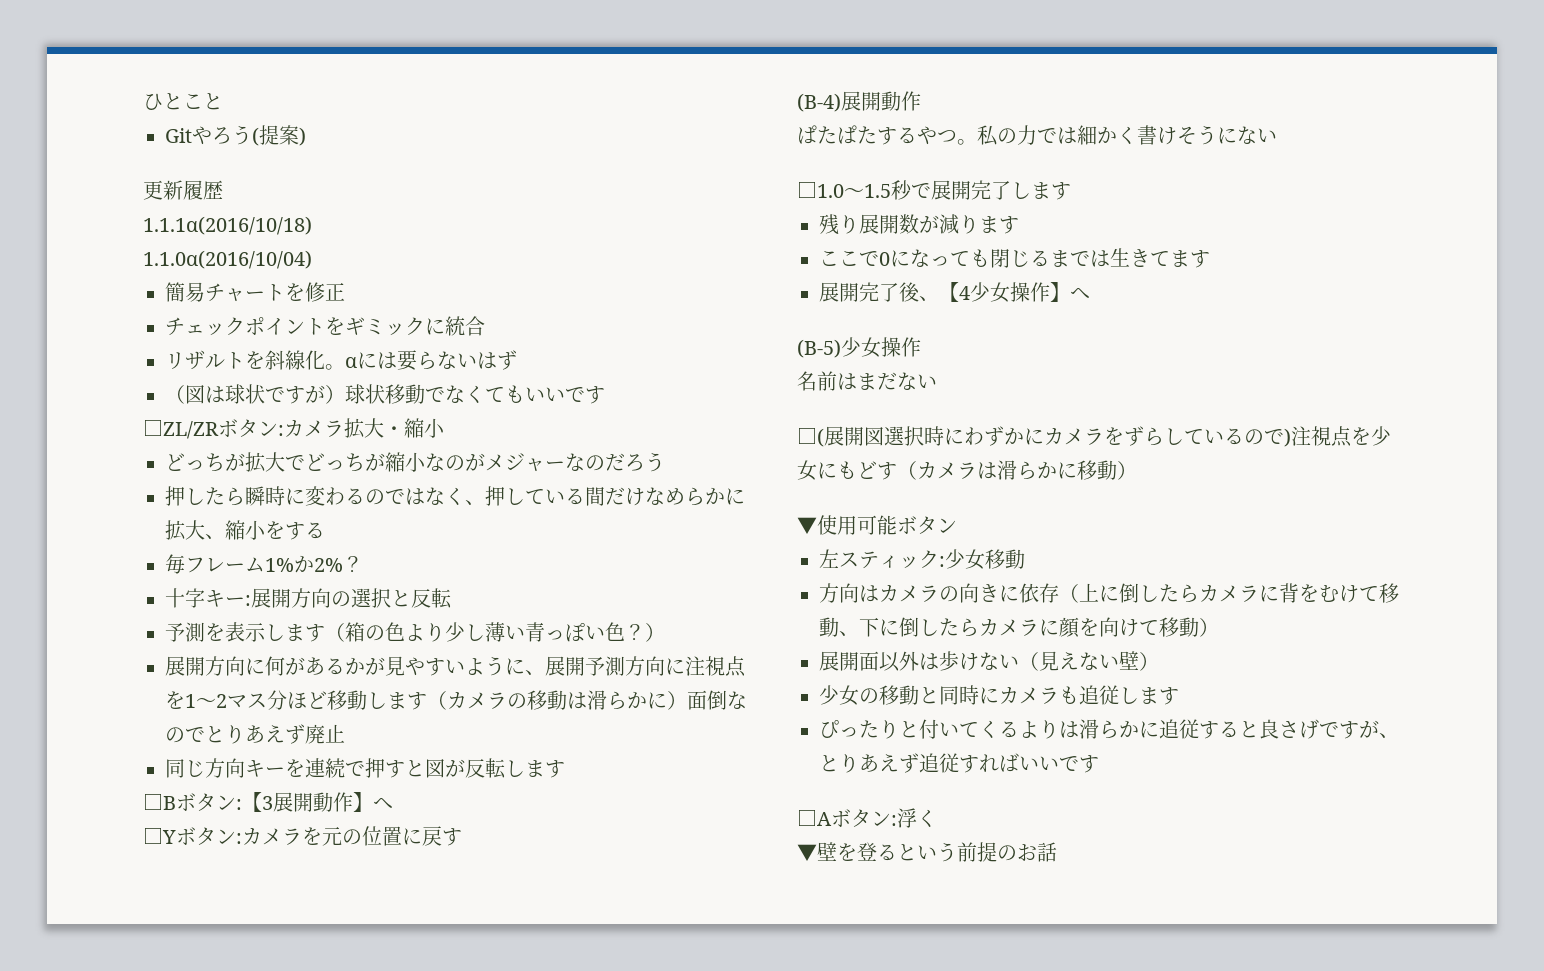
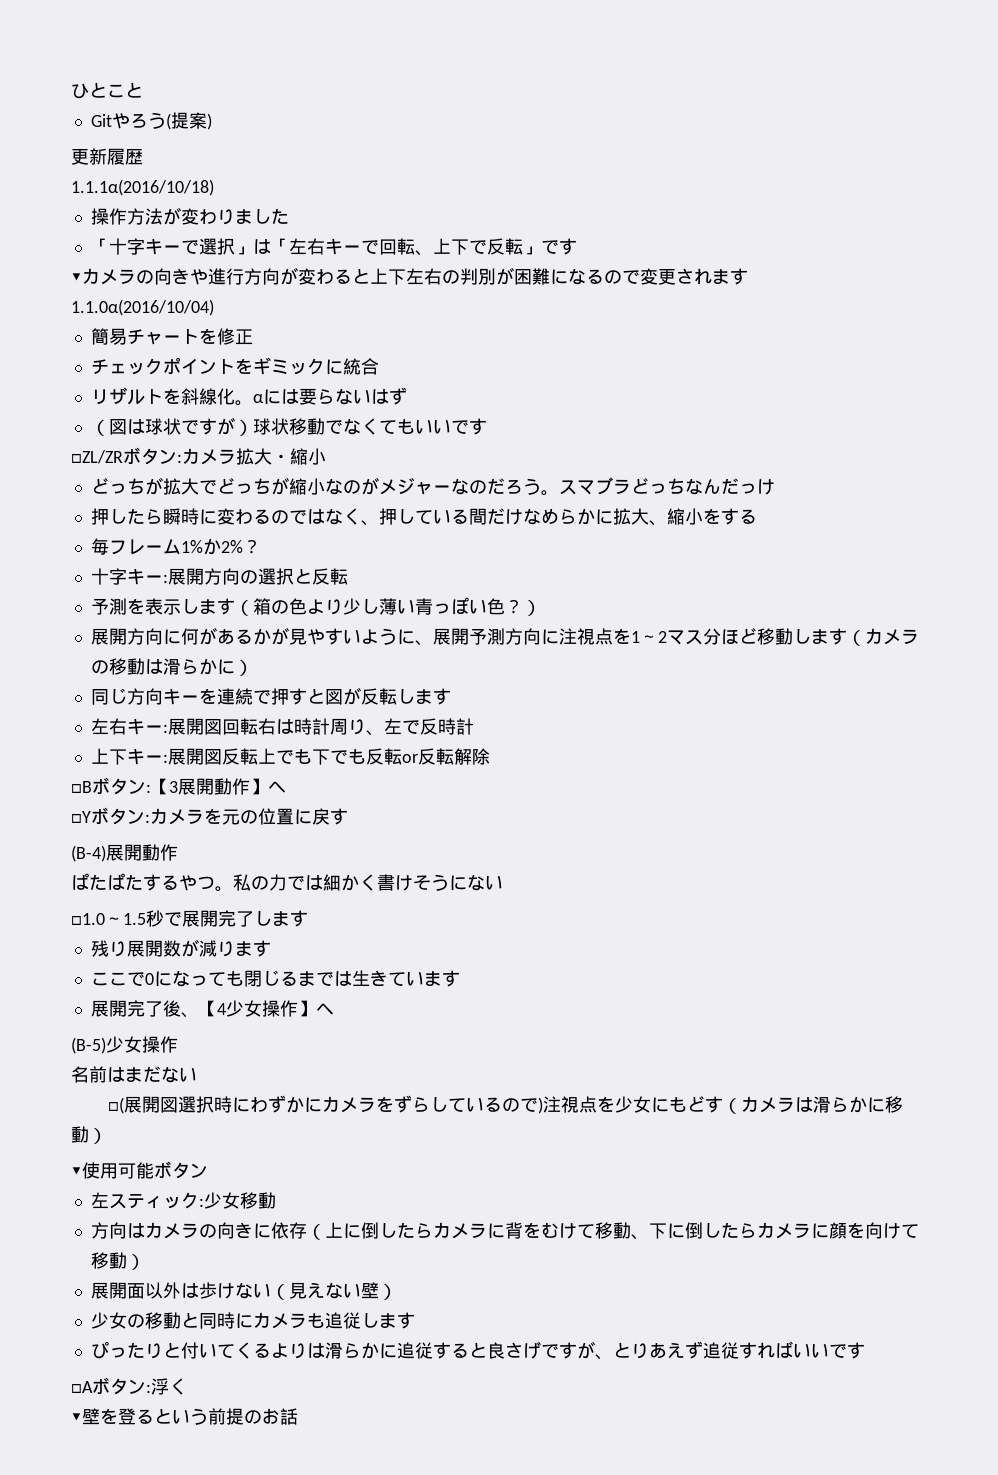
(312, 225) none -> [90,207,289,225] [90,238,577,256] [71,267,748,285] // 操作方法が変わりました // 「十字キーで選択」は「左右キーで回転、上下で反転」です // ▼カメラの向きや進行方向が変わると上下左右の判別が困難になるので変更されます
(665, 462) none -> [540,477,775,496] 。スマブラどっちなんだっけ
[687,690,747,710] [165,724,345,744] 面倒なのでとりあえず廃止 -> (253, 668) none
(565, 769) none -> [90,718,474,736] [90,748,490,765] // 左右キー:展開図回転右は時計周り、左で反時計 // 上下キー:展開図反転上でも下でも反転or反転解除
(1170, 258) none -> [405,971,424,986] い

